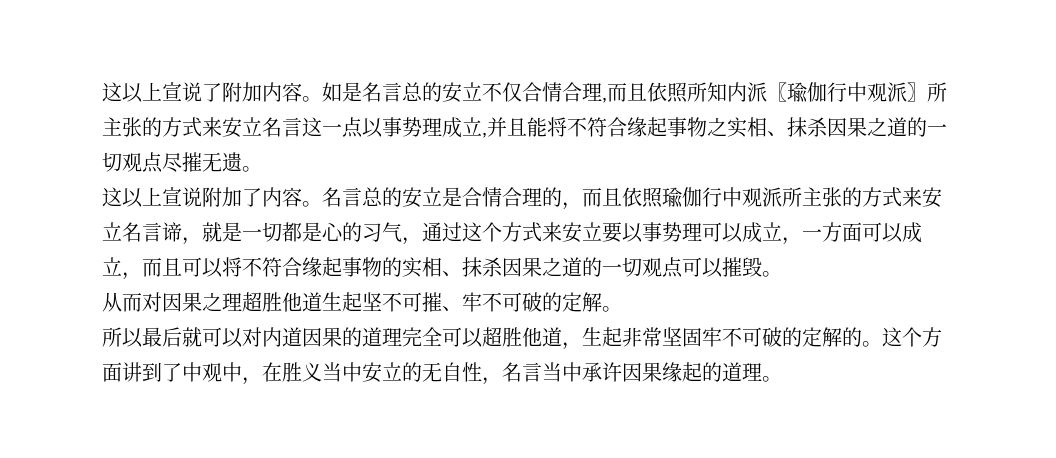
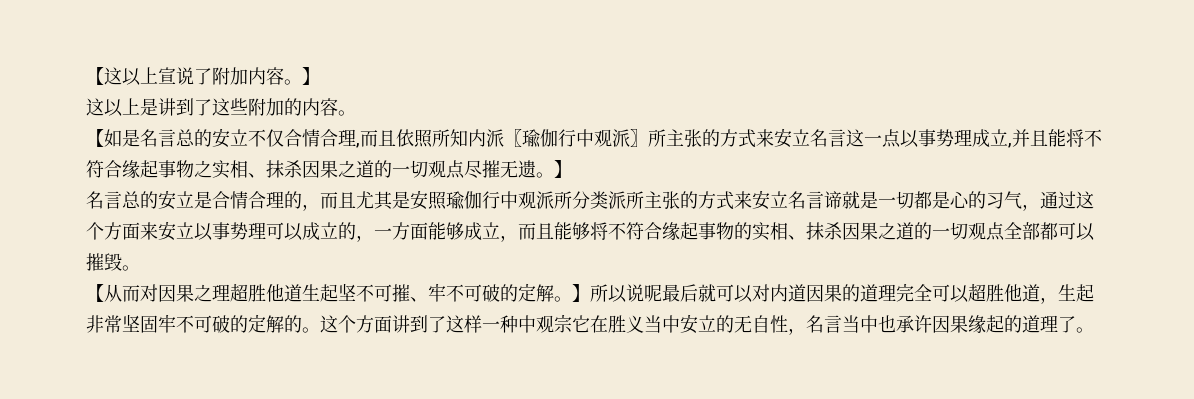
(102, 92) none -> [86,67,104,85] 【
(322, 99) none -> [302,67,320,85] [86,98,356,117] [86,129,104,147] 】 // 这以上是讲到了这些附加的内容。 // 【
[102,187,322,208] // 这以上宣说附加了内容。 -> [554,160,572,178] 】 //
[622,187,642,207] 依 -> [356,190,428,210] 尤其是安
(802, 197) none -> [572,191,644,209] 分类派所
[182,237,202,245] ， -> (842, 200) none
[522,222,622,243] 式来安立要 -> [122,221,194,241] 面来安立
(782, 231) none -> [338,222,356,240] 的
[862,222,903,243] 可以 -> [428,222,464,240] 能够
[182,257,223,278] 可以 -> [554,222,590,240] 能够
(683, 267) none -> [1004,222,1058,240] 全部都
(782, 274) none -> [86,284,104,302] 【
[102,327,143,348] // 所以 -> [572,284,662,303] 】所以说呢
[182,362,262,385] 中观中， -> [446,314,590,333] 这样一种中观宗它
(582, 372) none -> [878,315,896,333] 也
(762, 372) none -> [1058,316,1076,333] 了

